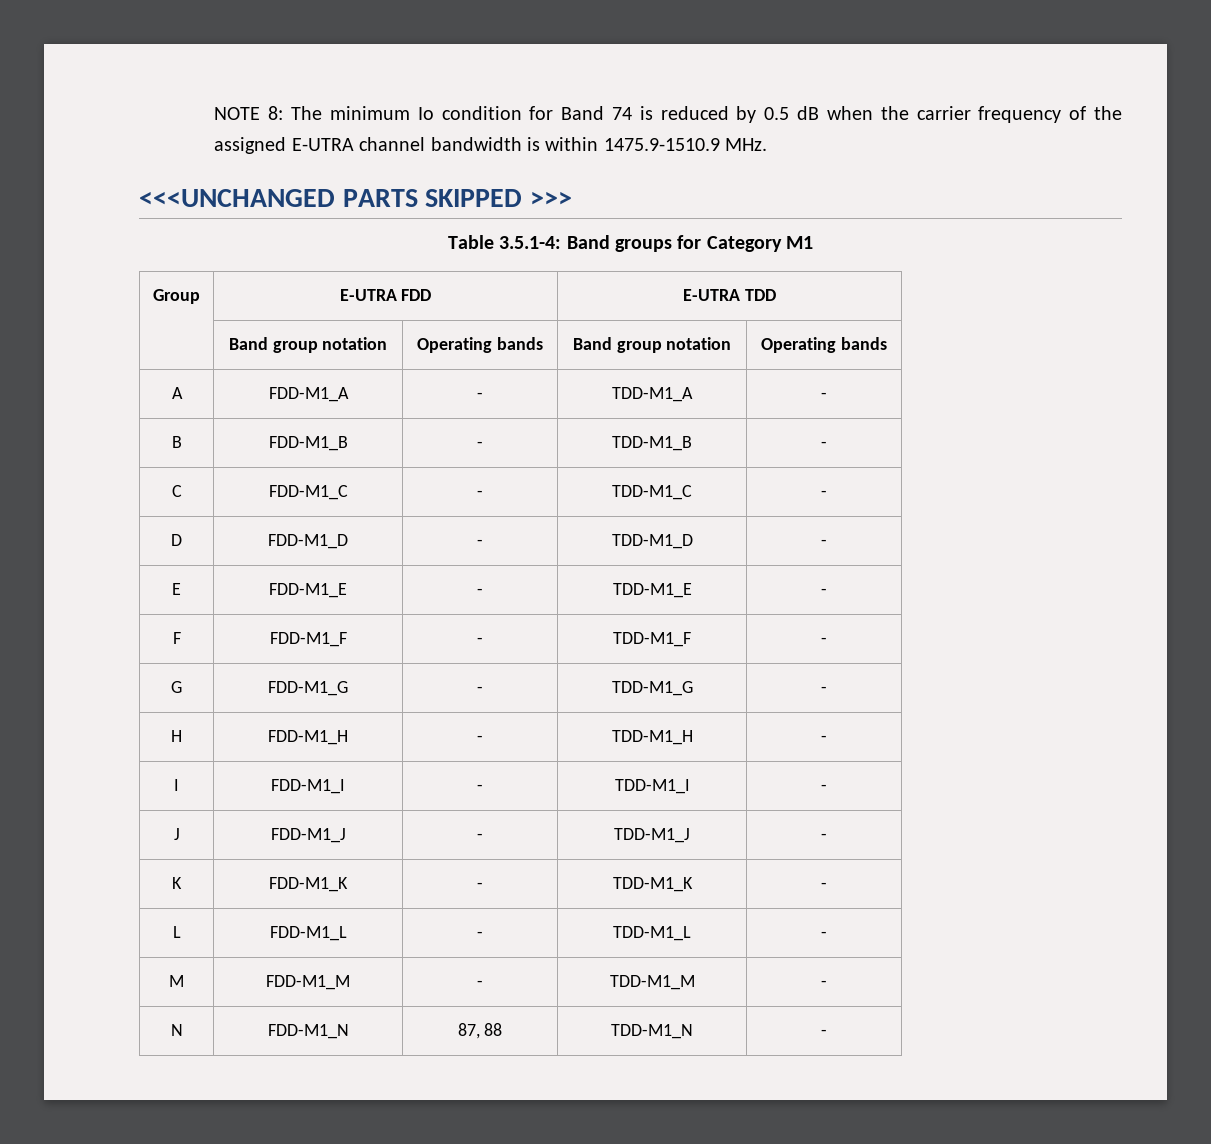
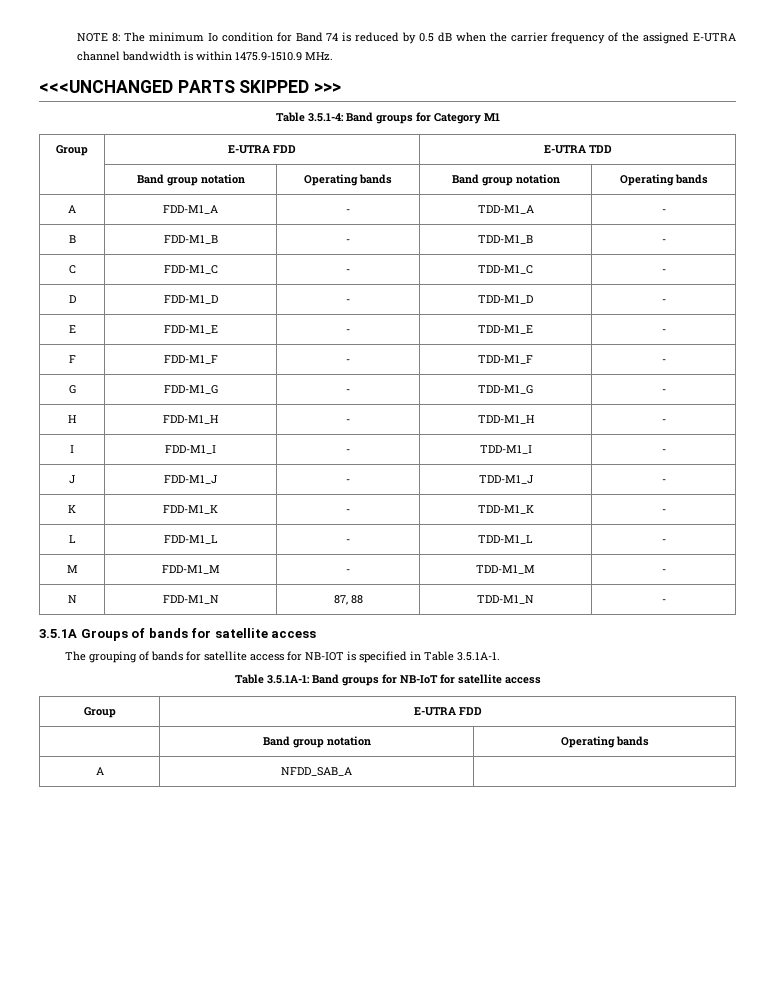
(827, 1032) none -> [39,628,317,641] [64,651,500,663] [234,674,541,686] [83,707,116,718] [413,707,482,716] [262,736,371,748] [560,736,649,748] [95,767,104,775] [281,767,352,776] // 3.5.1A Groups of bands for satellite access // The grouping of bands for satellite access for NB-IOT is specified in Table 3.5.1A-1. // Table 3.5.1A-1: Band groups for NB-IoT for satellite access // Group | E-UTRA FDD // | Band group notation | Operating bands // A | NFDD_SAB_A |

